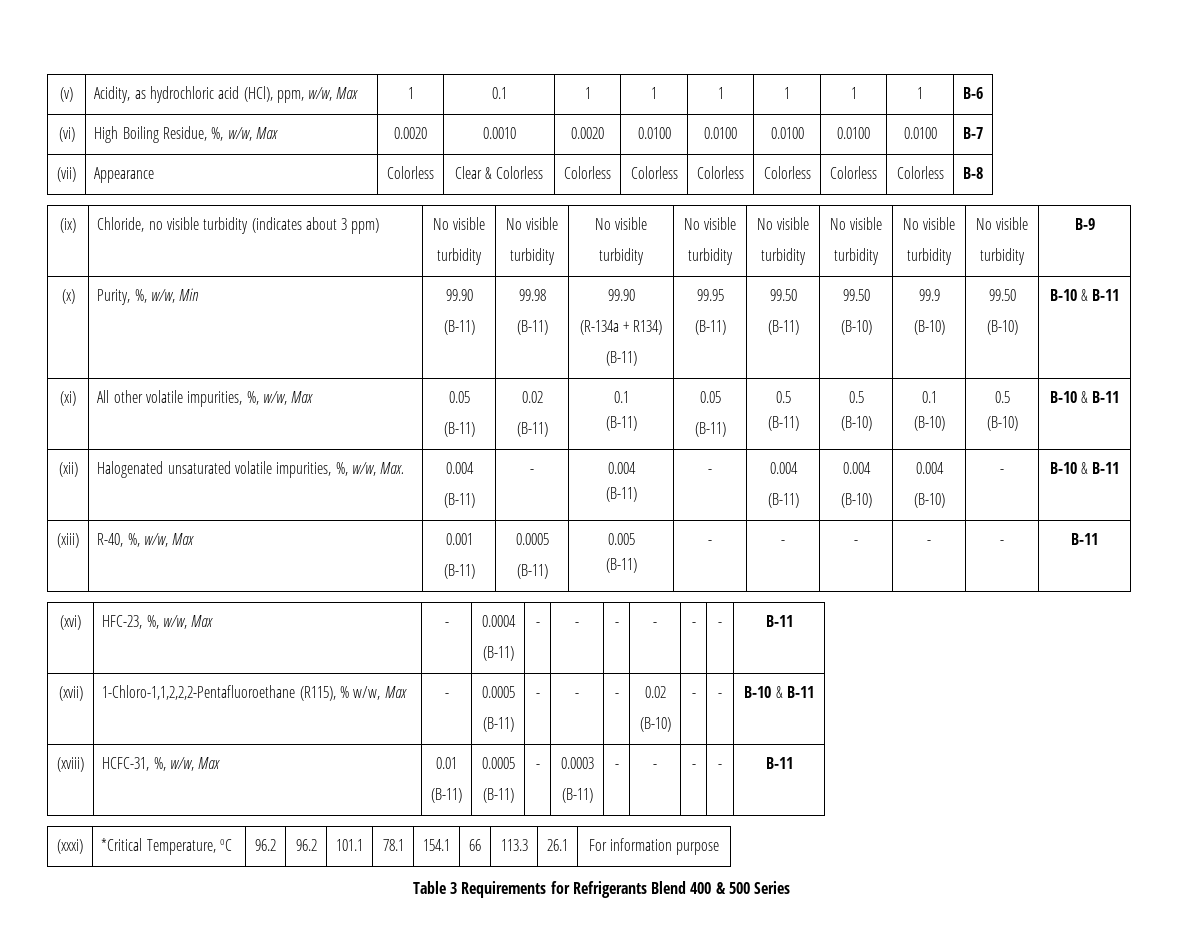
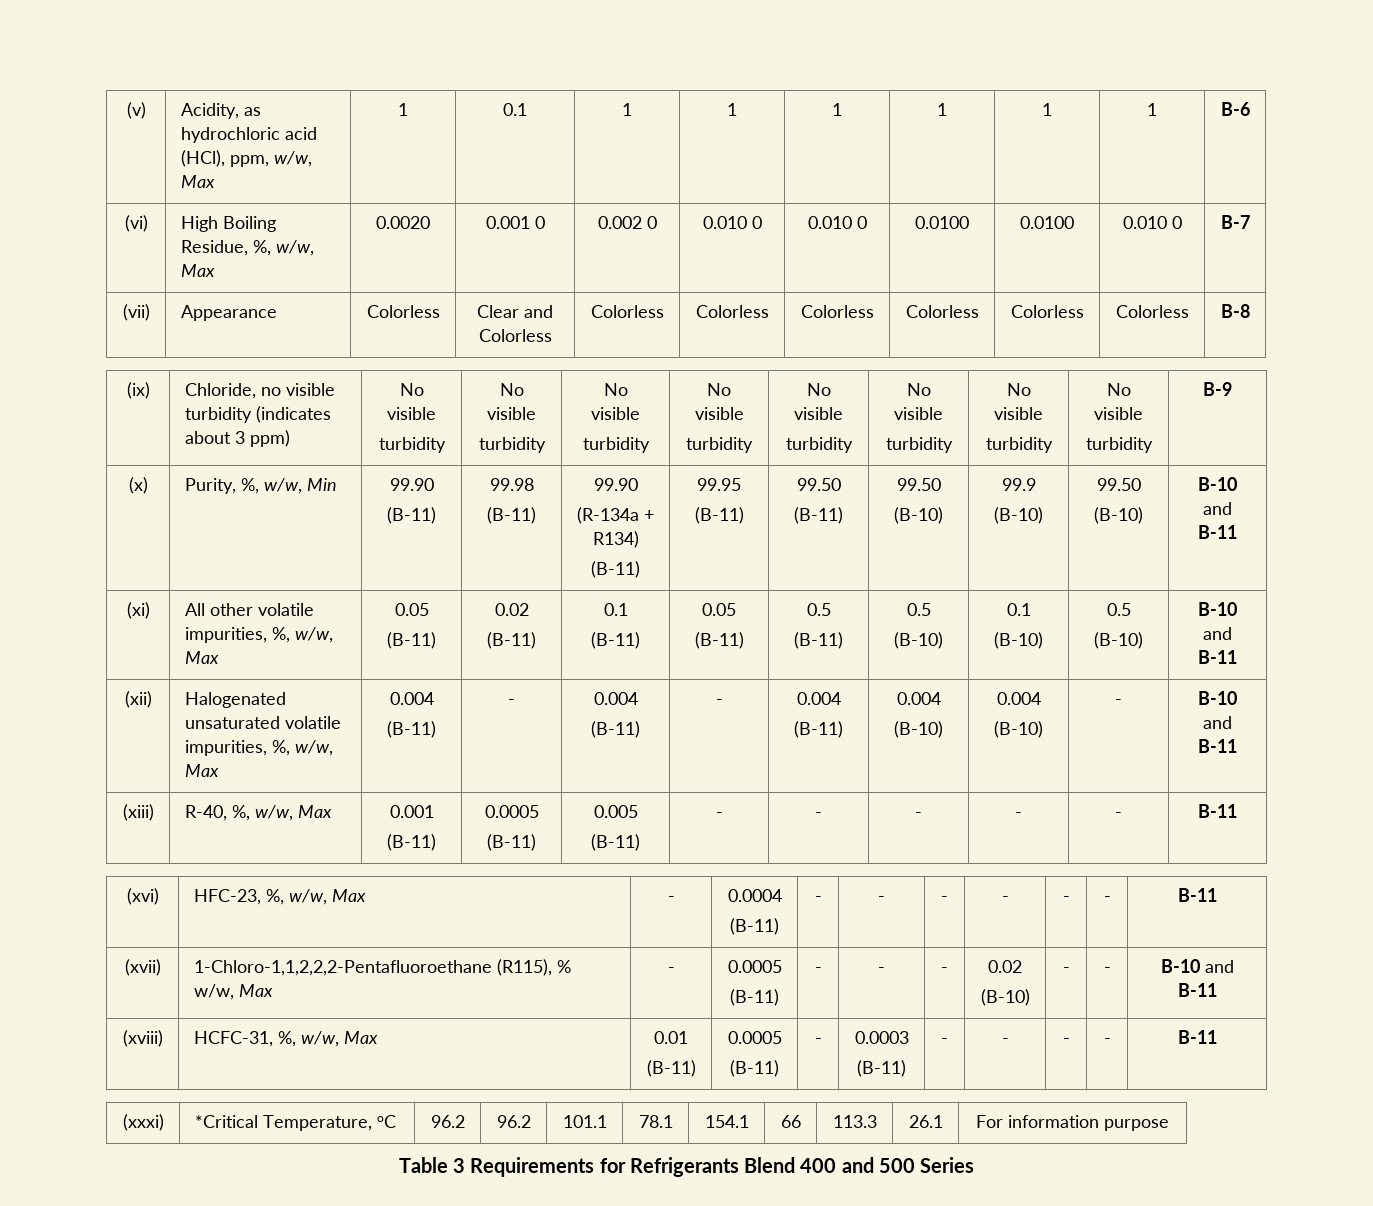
[482,127,516,139] [571,127,604,139] [637,127,671,139] [704,127,737,139] [770,127,804,139] [837,127,870,139] [903,127,937,139] 0.0010 | 0.0020 | 0.0100 | 0.0100 | 0.0100 | 0.0100 | 0.0100 -> [485,216,545,229] [597,216,657,229] [702,216,762,229] [807,216,867,229] [915,216,969,229] [1020,216,1074,229] [1122,216,1182,229] 0.001 0 | 0.002 0 | 0.010 0 | 0.010 0 | 0.0100 | 0.0100 | 0.010 0
[485,167,492,179] & -> [524,305,553,318] and
[1081,289,1088,301] & -> [1203,502,1232,515] and
[1081,391,1088,403] & -> [1203,627,1232,640] and
[380,462,405,474] Max. -> [184,764,219,777] Max
[1081,462,1088,474] & -> [1203,716,1232,729] and
[775,686,783,698] & -> [1204,960,1234,973] and
[715,882,726,894] & -> [841,1157,874,1173] and

